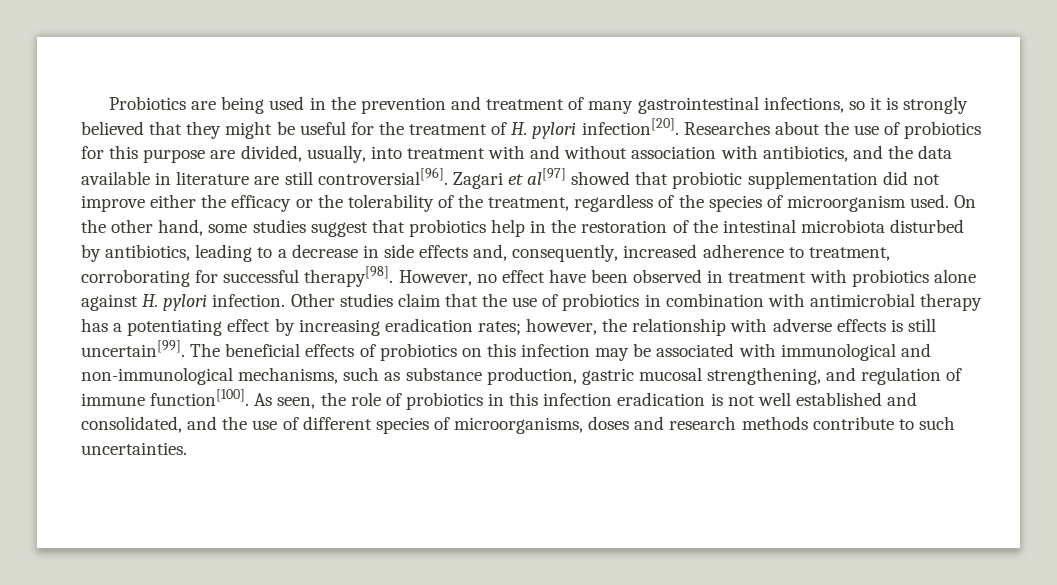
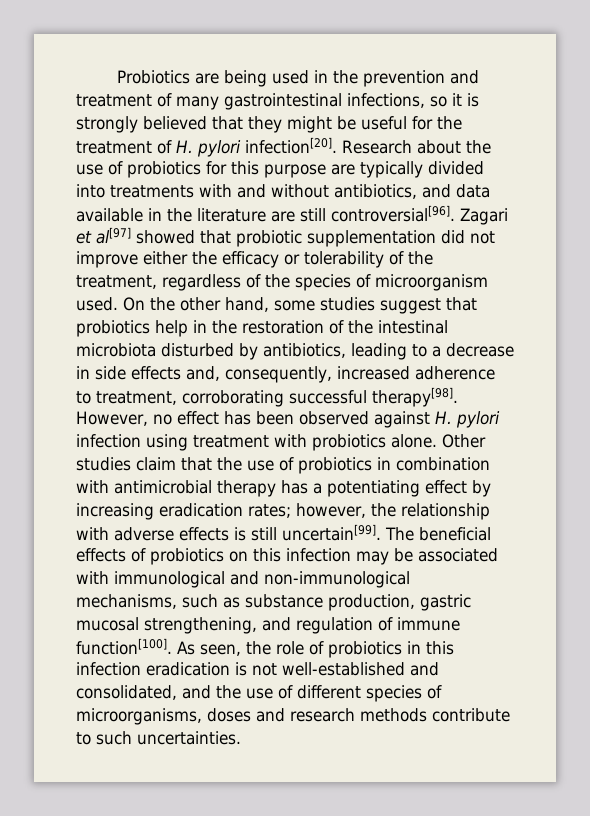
[683,121,770,135] Researches -> [342,140,412,154] Research
[240,145,485,163] divided, usually, into treatment -> [360,161,484,178] [76,184,194,198] typically divided into treatments
[631,145,758,159] association with -> (329, 191) none
[887,145,913,159] the -> (451, 191) none
(172, 178) none -> [167,208,192,222] the
[317,194,343,208] the -> (300, 259) none
[195,270,219,283] for -> (284, 398) none
[548,269,586,283] have -> [224,411,251,425] has
[707,269,976,287] [81,294,286,311] in treatment with probiotics alone against H. pylori infection. -> [374,411,500,428] [76,434,437,451] against H. pylori infection using treatment with probiotics alone.
[757,392,882,406] well established -> [282,662,405,676] well-established

